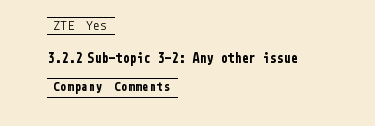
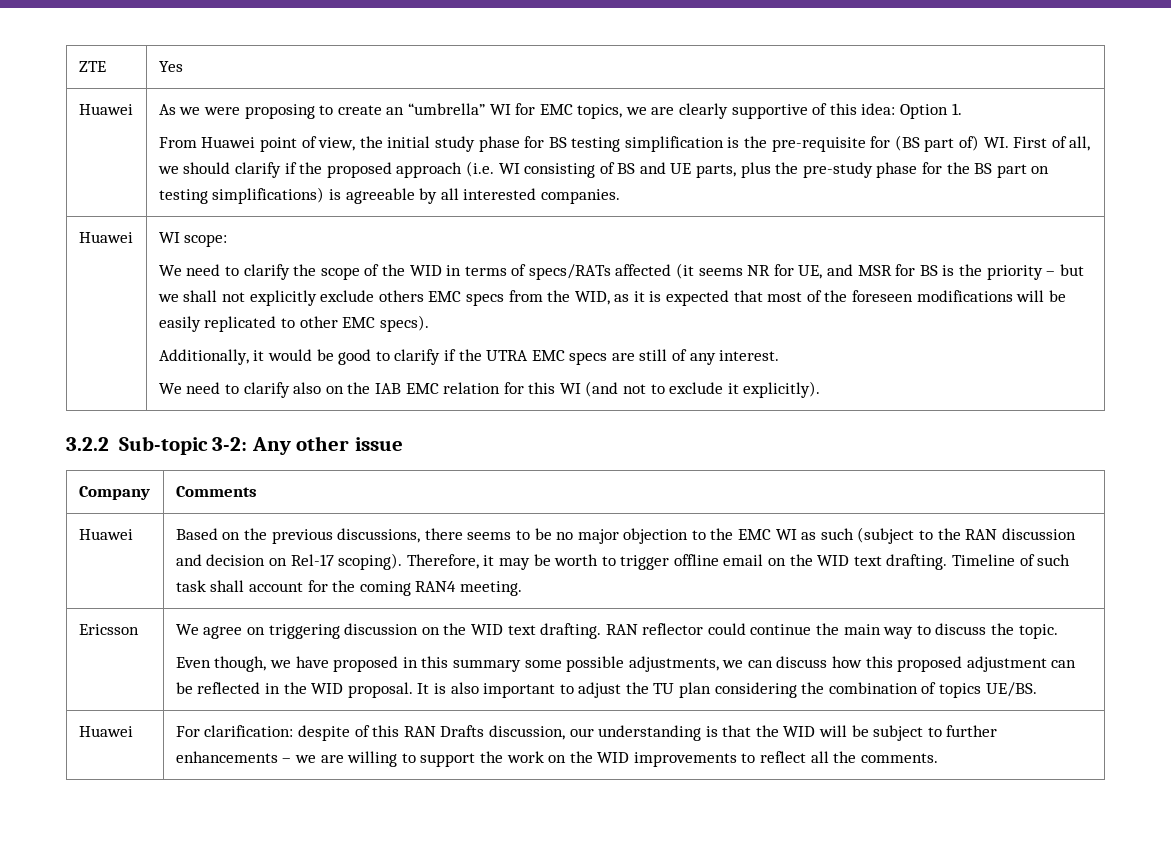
(107, 25) none -> [78,104,133,115] [158,103,962,119] [158,135,1091,152] [157,161,1050,178] [158,187,620,204] [78,232,133,243] [158,232,228,247] [158,263,1084,280] [157,290,1066,306] [158,315,429,332] [158,349,780,365] [158,381,821,398] // Huawei | As we were proposing to create an “umbrella” WI for EMC topics, we are clearly supportive of this idea: Option 1. // From Huawei point of view, the initial study phase for BS testing simplification is the pre-requisite for (BS part of) WI. First of all, we should clarify if the proposed approach (i.e. WI consisting of BS and UE parts, plus the pre-study phase for the BS part on testing simplifications) is agreeable by all interested companies. // Huawei | WI scope: // We need to clarify the scope of the WID in terms of specs/RATs affected (it seems NR for UE, and MSR for BS is the priority – but we shall not explicitly exclude others EMC specs from the WID, as it is expected that most of the foreseen modifications will be easily replicated to other EMC specs). // Additionally, it would be good to clarify if the UTRA EMC specs are still of any interest. // We need to clarify also on the IAB EMC relation for this WI (and not to exclude it explicitly).
(170, 86) none -> [78,529,133,540] [175,527,1076,544] [175,553,1071,570] [175,580,522,596] [78,624,139,635] [175,623,1058,639] [175,656,1077,672] [175,682,1037,698] [78,726,133,737] [175,725,998,741] [175,751,938,767] // Huawei | Based on the previous discussions, there seems to be no major objection to the EMC WI as such (subject to the RAN discussion and decision on Rel-17 scoping). Therefore, it may be worth to trigger offline email on the WID text drafting. Timeline of such task shall account for the coming RAN4 meeting. // Ericsson | We agree on triggering discussion on the WID text drafting. RAN reflector could continue the main way to discuss the topic. // Even though, we have proposed in this summary some possible adjustments, we can discuss how this proposed adjustment can be reflected in the WID proposal. It is also important to adjust the TU plan considering the combination of topics UE/BS. // Huawei | For clarification: despite of this RAN Drafts discussion, our understanding is that the WID will be subject to further enhancements – we are willing to support the work on the WID improvements to reflect all the comments.

